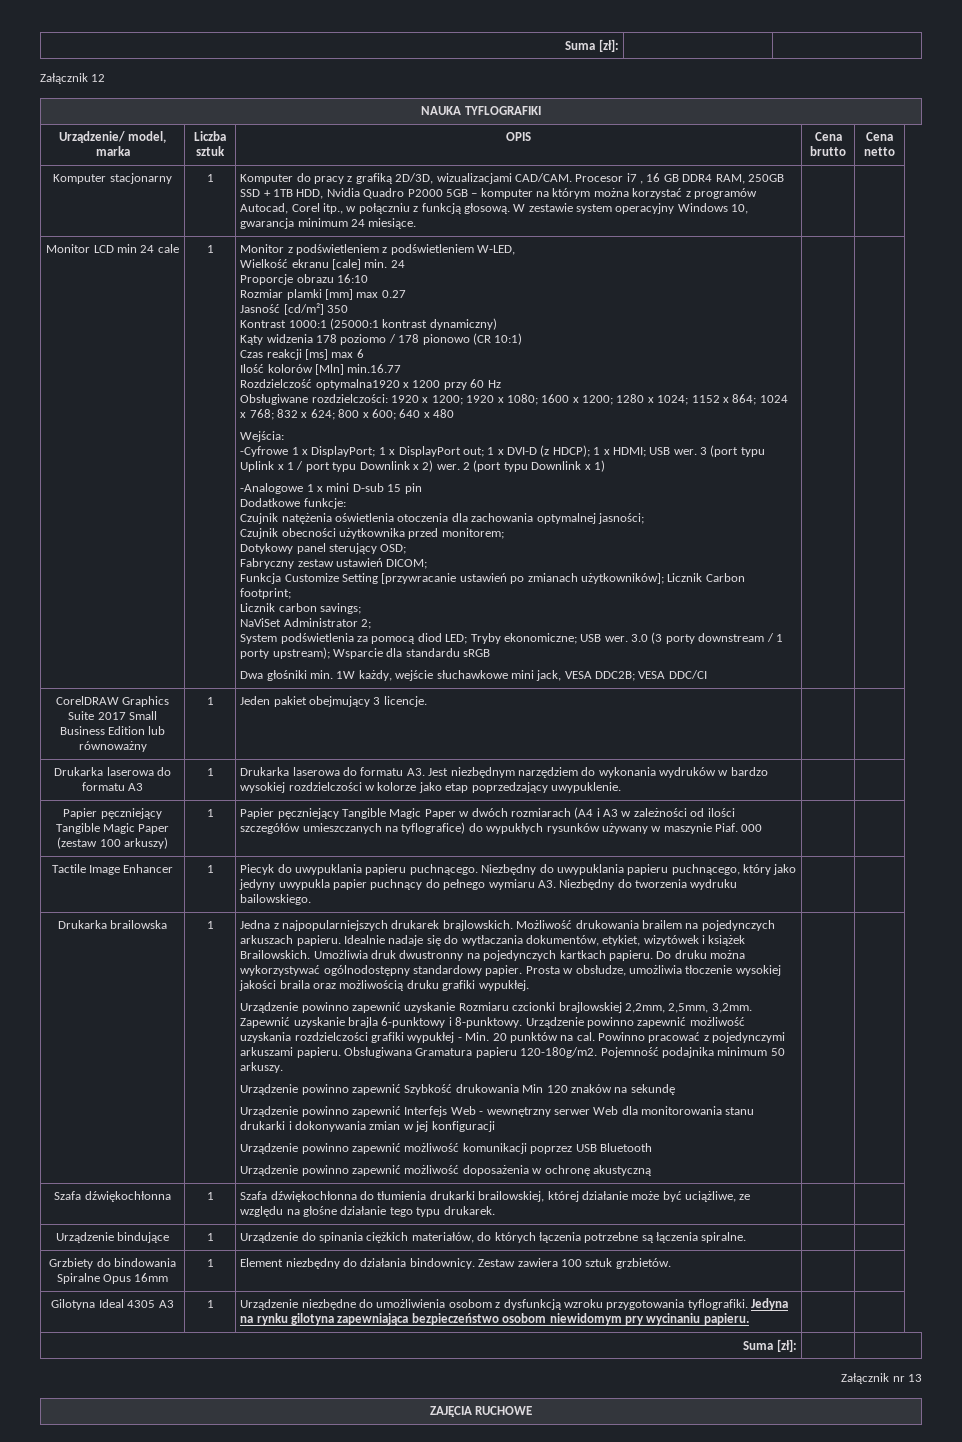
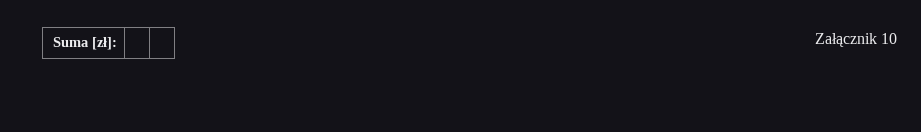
[565,39,619,52] [40,73,106,84] [421,106,541,115] [58,131,167,143] [95,146,130,156] [194,131,226,141] [196,146,225,156] [506,132,531,141] [814,132,842,141] [810,146,846,156] [866,132,893,141] [864,147,895,156] [53,173,172,184] [206,174,214,182] [240,173,784,184] [240,188,757,199] [240,203,749,214] [240,218,417,229] [46,244,179,253] [206,245,214,253] [240,244,516,255] [240,259,405,270] [240,274,369,285] [240,289,406,300] [240,303,349,315] [240,318,497,330] [240,333,523,345] [240,349,364,360] [240,364,402,375] [240,379,501,390] [240,394,788,405] [240,409,455,420] [240,431,285,442] [240,445,765,457] [240,460,605,472] [240,483,422,494] [240,498,346,509] [240,513,644,524] [240,528,504,539] [240,543,407,554] [240,558,428,569] [240,573,745,584] [240,588,292,599] [240,603,362,614] [240,618,372,629] [240,632,783,644] [240,647,491,659] [240,670,707,681] [55,696,170,707] [68,711,157,720] [59,726,166,735] [78,741,147,752] [206,697,214,705] [240,696,427,707] [54,767,171,776] [81,782,144,791] [206,768,214,776] [240,767,768,778] [240,782,621,793] [63,808,162,819] [55,823,170,834] [57,837,168,849] [206,809,214,817] [240,807,735,819] [240,822,763,834] [51,864,174,875] [206,865,214,873] [240,864,797,875] [239,879,738,890] [240,894,312,905] [57,920,168,929] [206,921,214,929] [240,920,775,931] [240,935,746,946] [240,950,746,961] [240,965,781,976] [239,980,529,991] [240,1002,752,1013] [240,1017,745,1028] [240,1032,786,1043] [240,1047,785,1058] [240,1062,284,1073] [240,1084,675,1095] [240,1106,755,1117] [240,1121,495,1132] [240,1143,652,1154] [240,1165,652,1176] [54,1191,171,1202] [206,1192,214,1200] [240,1191,751,1202] [240,1206,495,1217] [55,1232,170,1243] [206,1233,214,1241] [240,1232,747,1243] [49,1258,176,1269] [56,1273,169,1284] [206,1259,214,1267] [240,1258,671,1269] [51,1299,174,1310] [206,1300,214,1308] [240,1298,789,1310] [240,1313,749,1325] [743,1339,797,1352] [841,1373,922,1384] [429,1406,533,1417] Suma [zł]: | | // Załącznik 12 // NAUKA TYFLOGRAFIKI // Urządzenie/ model, marka | Liczba sztuk | OPIS | Cena brutto | Cena netto // Komputer stacjonarny | 1 | Komputer do pracy z grafiką 2D/3D, wizualizacjami CAD/CAM. Procesor i7 , 16 GB DDR4 RAM, 250GB SSD + 1TB HDD, Nvidia Quadro P2000 5GB – komputer na którym można korzystać z programów Autocad, Corel itp., w połączniu z funkcją głosową. W zestawie system operacyjny Windows 10, gwarancja minimum 24 miesiące. | | // Monitor LCD min 24 cale | 1 | Monitor z podświetleniem z podświetleniem W-LED, // Wielkość ekranu [cale] min. 24 // Proporcje obrazu 16:10 // Rozmiar plamki [mm] max 0.27 // Jasność [cd/m²] 350 // Kontrast 1000:1 (25000:1 kontrast dynamiczny) // Kąty widzenia 178 poziomo / 178 pionowo (CR 10:1) // Czas reakcji [ms] max 6 // Ilość kolorów [Mln] min.16.77 // Rozdzielczość optymalna1920 x 1200 przy 60 Hz // Obsługiwane rozdzielczości: 1920 x 1200; 1920 x 1080; 1600 x 1200; 1280 x 1024; 1152 x 864; 1024 x 768; 832 x 624; 800 x 600; 640 x 480 // Wejścia: // -Cyfrowe 1 x DisplayPort; 1 x DisplayPort out; 1 x DVI-D (z HDCP); 1 x HDMI; USB wer. 3 (port typu Uplink x 1 / port typu Downlink x 2) wer. 2 (port typu Downlink x 1) // -Analogowe 1 x mini D-sub 15 pin // Dodatkowe funkcje: // Czujnik natężenia oświetlenia otoczenia dla zachowania optymalnej jasności; // Czujnik obecności użytkownika przed monitorem; // Dotykowy panel sterujący OSD; // Fabryczny zestaw ustawień DICOM; // Funkcja Customize Setting [przywracanie ustawień po zmianach użytkowników]; Licznik Carbon footprint; // Licznik carbon savings; // NaViSet Administrator 2; // System podświetlenia za pomocą diod LED; Tryby ekonomiczne; USB wer. 3.0 (3 porty downstream / 1 porty upstream); Wsparcie dla standardu sRGB // Dwa głośniki min. 1W każdy, wejście słuchawkowe mini jack, VESA DDC2B; VESA DDC/CI | | // CorelDRAW Graphics Suite 2017 Small Business Edition lub równoważny | 1 | Jeden pakiet obejmujący 3 licencje. | | // Drukarka laserowa do formatu A3 | 1 | Drukarka laserowa do formatu A3. Jest niezbędnym narzędziem do wykonania wydruków w bardzo wysokiej rozdzielczości w kolorze jako etap poprzedzający uwypuklenie. | | // Papier pęczniejący Tangible Magic Paper (zestaw 100 arkuszy) | 1 | Papier pęczniejący Tangible Magic Paper w dwóch rozmiarach (A4 i A3 w zależności od ilości szczegółów umieszczanych na tyflografice) do wypukłych rysunków używany w maszynie Piaf. 000 | | // Tactile Image Enhancer | 1 | Piecyk do uwypuklania papieru puchnącego. Niezbędny do uwypuklania papieru puchnącego, który jako jedyny uwypukla papier puchnący do pełnego wymiaru A3. Niezbędny do tworzenia wydruku bailowskiego. | | // Drukarka brailowska | 1 | Jedna z najpopularniejszych drukarek brajlowskich. Możliwość drukowania brailem na pojedynczych arkuszach papieru. Idealnie nadaje się do wytłaczania dokumentów, etykiet, wizytówek i książek Brailowskich. Umożliwia druk dwustronny na pojedynczych kartkach papieru. Do druku można wykorzystywać ogólnodostępny standardowy papier. Prosta w obsłudze, umożliwia tłoczenie wysokiej jakości braila oraz możliwością druku grafiki wypukłej. // Urządzenie powinno zapewnić uzyskanie Rozmiaru czcionki brajlowskiej 2,2mm, 2,5mm, 3,2mm. Zapewnić uzyskanie brajla 6-punktowy i 8-punktowy. Urządzenie powinno zapewnić możliwość uzyskania rozdzielczości grafiki wypukłej - Min. 20 punktów na cal. Powinno pracować z pojedynczymi arkuszami papieru. Obsługiwana Gramatura papieru 120-180g/m2. Pojemność podajnika minimum 50 arkuszy. // Urządzenie powinno zapewnić Szybkość drukowania Min 120 znaków na sekundę // Urządzenie powinno zapewnić Interfejs Web - wewnętrzny serwer Web dla monitorowania stanu drukarki i dokonywania zmian w jej konfiguracji // Urządzenie powinno zapewnić możliwość komunikacji poprzez USB Bluetooth // Urządzenie powinno zapewnić możliwość doposażenia w ochronę akustyczną | | // Szafa dźwiękochłonna | 1 | Szafa dźwiękochłonna do tłumienia drukarki brailowskiej, której działanie może być uciążliwe, ze względu na głośne działanie tego typu drukarek. | | // Urządzenie bindujące | 1 | Urządzenie do spinania ciężkich materiałów, do których łączenia potrzebne są łączenia spiralne. | | // Grzbiety do bindowania Spiralne Opus 16mm | 1 | Element niezbędny do działania bindownicy. Zestaw zawiera 100 sztuk grzbietów. | | // Gilotyna Ideal 4305 A3 | 1 | Urządzenie niezbędne do umożliwienia osobom z dysfunkcją wzroku przygotowania tyflografiki. Jedyna na rynku gilotyna zapewniająca bezpieczeństwo osobom niewidomym pry wycinaniu papieru. | | // Suma [zł]: | | // Załącznik nr 13 // ZAJĘCIA RUCHOWE -> [52,37,117,50] [814,33,897,47] Suma [zł]: | | // Załącznik 10

